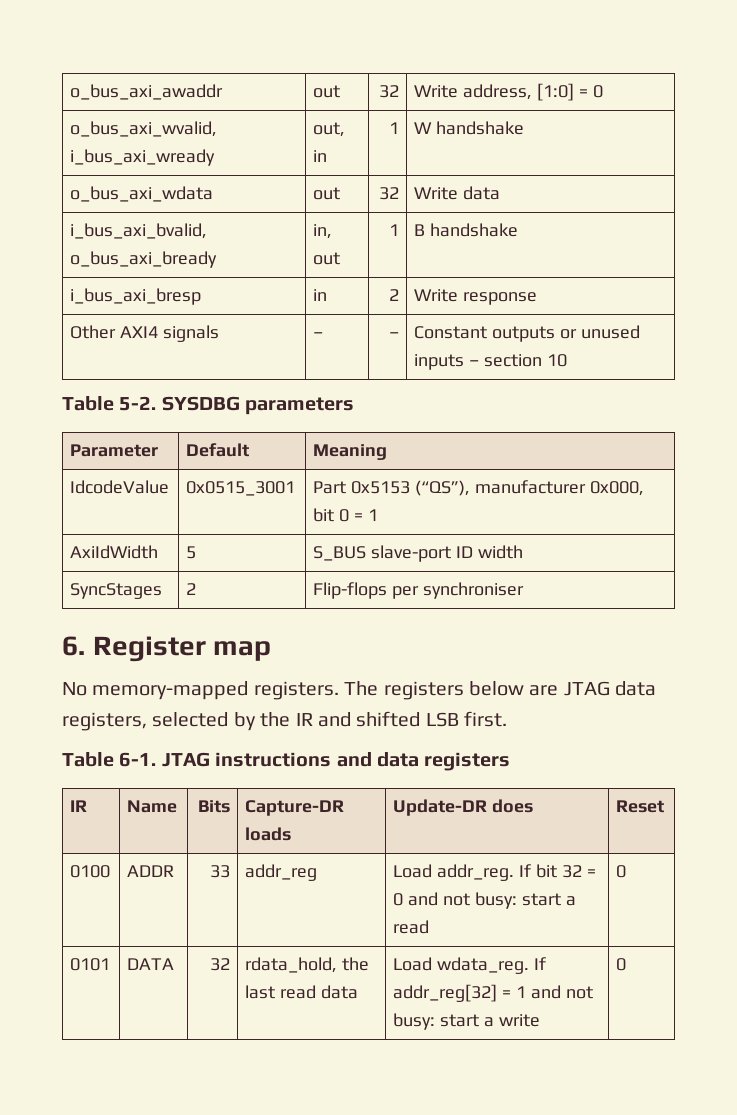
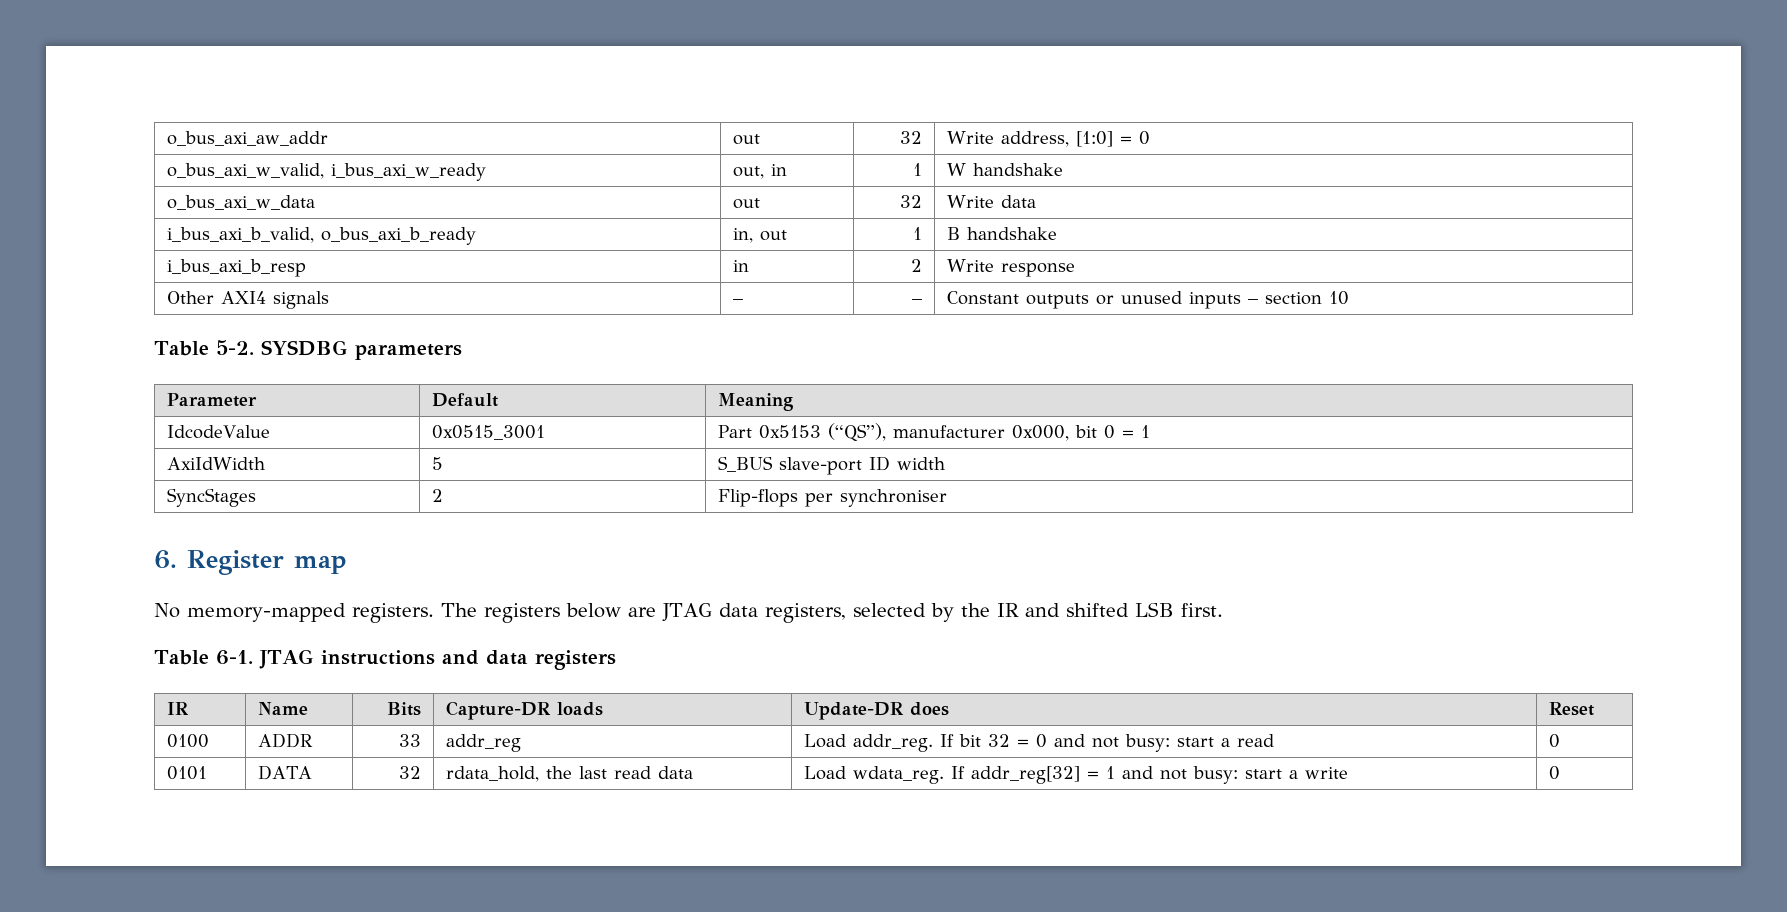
[70,84,224,100] o_bus_axi_awaddr -> [167,131,329,146] o_bus_axi_aw_addr
[70,121,218,137] [70,149,216,166] o_bus_axi_wvalid, i_bus_axi_wready -> [167,163,487,181] o_bus_axi_w_valid, i_bus_axi_w_ready
[70,186,214,202] o_bus_axi_wdata -> [167,195,316,210] o_bus_axi_w_data
[70,223,208,239] [70,251,218,268] i_bus_axi_bvalid, o_bus_axi_bready -> [167,227,477,245] i_bus_axi_b_valid, o_bus_axi_b_ready
[70,288,202,305] i_bus_axi_bresp -> [167,259,307,277] i_bus_axi_b_resp

